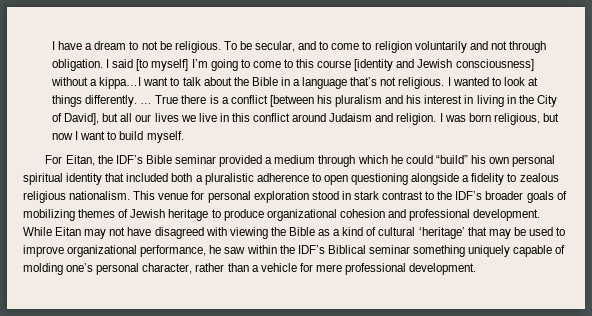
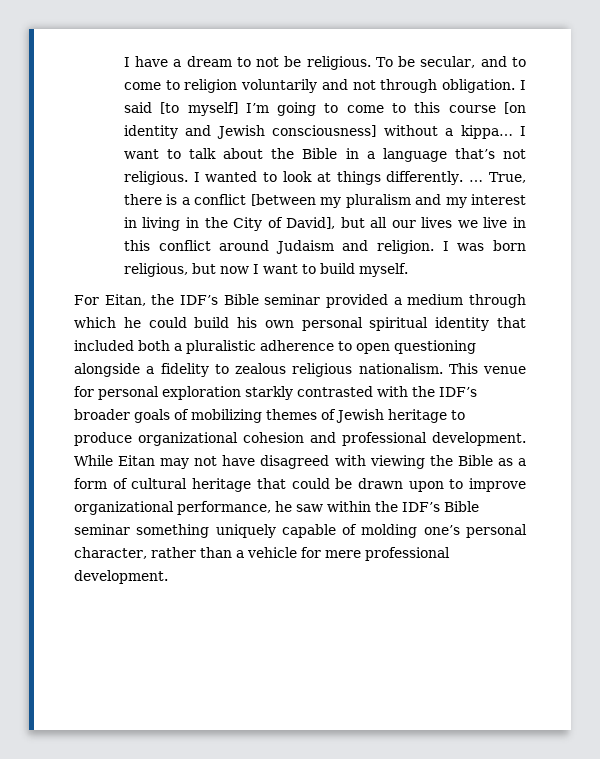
[354,59,394,71] [identity -> [503,102,526,114] [123,125,178,139] [on identity
[99,77,142,89] kippa…I -> [460,125,526,139] kippa… I
[155,95,179,104] True -> [488,172,526,183] True,
[316,95,332,104] his -> [320,197,342,208] my
[406,95,422,104] his -> [445,197,467,208] my
[435,155,468,164] “build” -> [194,317,230,328] build
[311,191,435,200] stood in stark contrast to -> [245,386,408,400] starkly contrasted with
[342,227,364,236] kind -> [74,478,107,489] form
[418,227,553,239] ‘heritage’ that may be used -> [192,478,444,492] heritage that could be drawn upon
[327,245,366,254] Biblical -> [444,501,479,512] Bible

